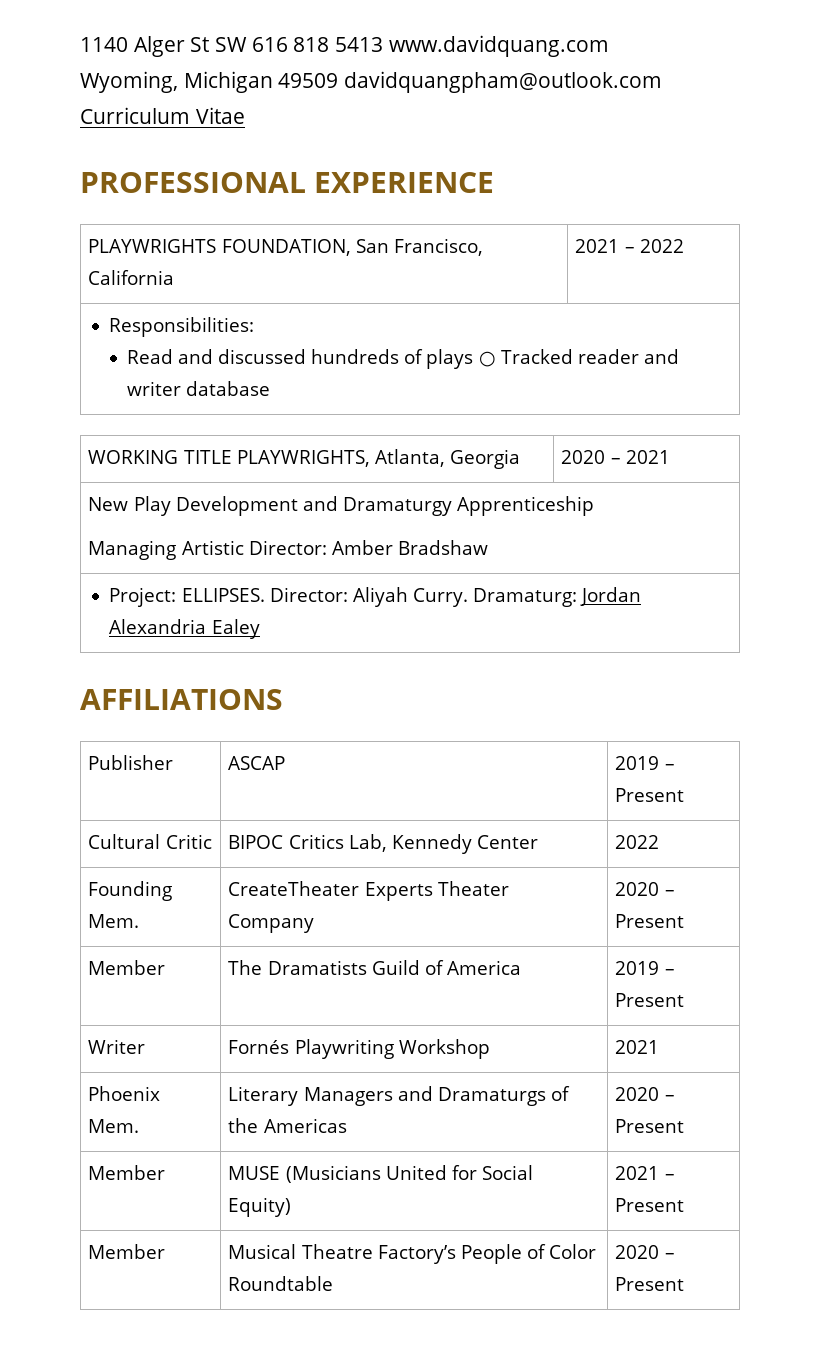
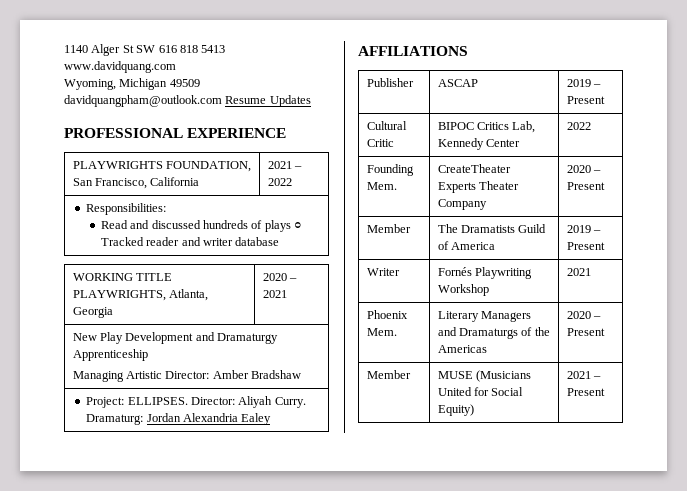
[80,107,245,124] Curriculum Vitae -> [225,95,311,107] Resume Updates
[88,1244,166,1259] [228,1244,597,1264] [228,1276,334,1291] [615,1245,675,1259] [615,1277,685,1291] // Member | Musical Theatre Factory’s People of Color Roundtable | 2020 – Present -> (605, 392) none

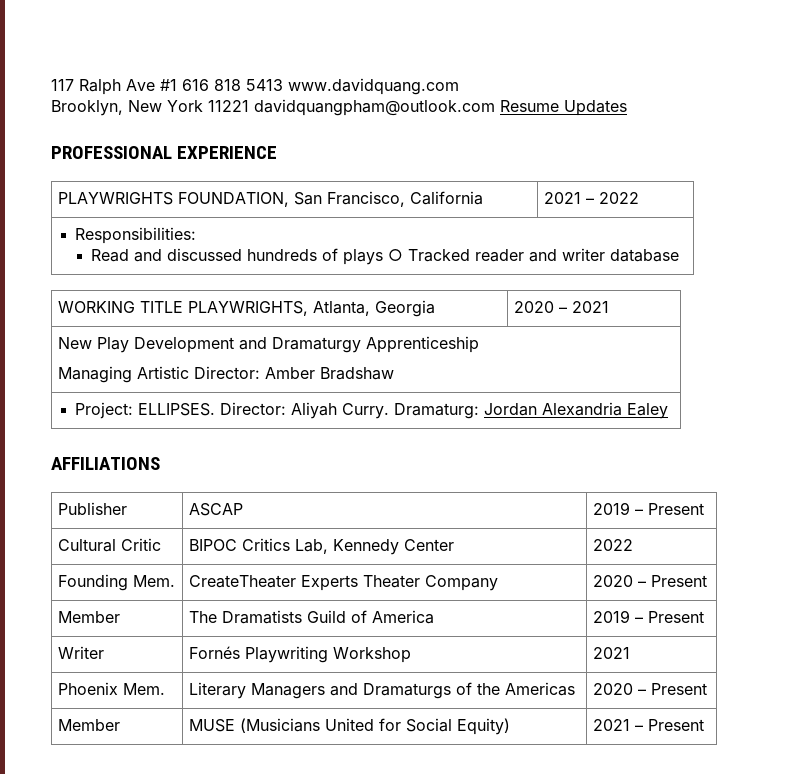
[64,44,156,56] 1140 Alger St SW -> [51,79,177,95] 117 Ralph Ave #1
[64,78,200,90] Wyoming, Michigan 49509 -> [51,100,249,116] Brooklyn, New York 11221

